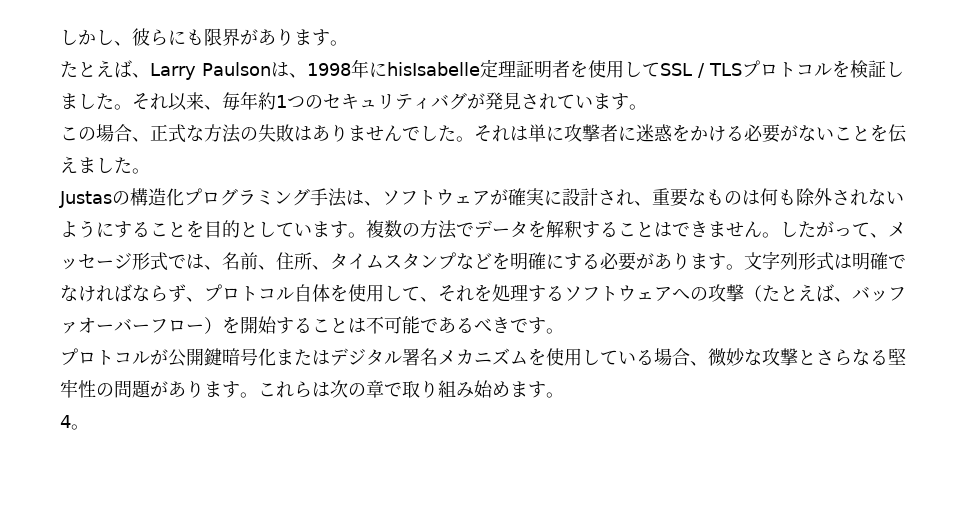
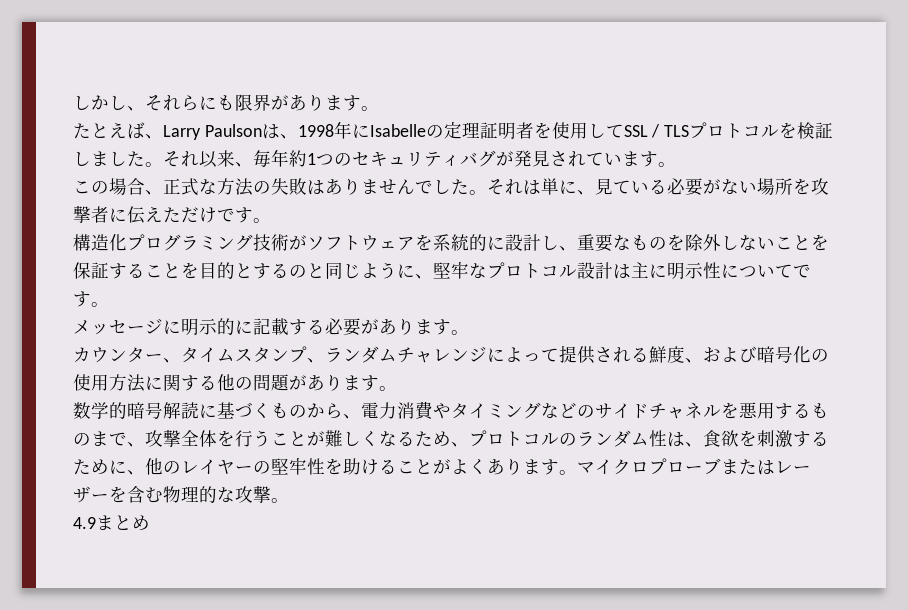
[132,28,150,46] 彼 -> [145,95,181,111] それ
[386,62,480,76] hisIsabelle -> [369,124,444,138] Isabelleの
[564,124,907,143] [60,156,150,174] [59,191,130,208] 攻撃者に迷惑をかける必要がないことを伝えました。 // Justasの -> [577,178,829,196] [73,205,271,224] 、見ている必要がない場所を攻撃者に伝えただけです。 //
[310,188,904,207] [60,220,906,239] [60,252,564,271] 手法は、ソフトウェアが確実に設計され、重要なものは何も除外されないようにすることを目的としています。複数の方法でデータを解釈することはできません。したがって、メッセージ形式では、名前、住所、タイムスタンプなどを明確に -> [253,234,829,252] [73,262,811,280] [73,291,109,307] [73,318,289,336] 技術がソフトウェアを系統的に設計し、重要なものを除外しないことを保証することを目的とするのと同じように、堅牢なプロトコル設計は主に明示性についてです。 // メッセージに明示的に記載
[744,251,906,271] [60,284,906,302] [60,316,564,334] [60,348,906,367] [60,379,96,398] 文字列形式は明確でなければならず、プロトコル自体を使用して、それを処理するソフトウェアへの攻撃（たとえば、バッファオーバーフロー）を開始することは不可能であるべきです。 // プロトコルが公開鍵暗号化またはデジタル署名メカニズムを使用している場合、微妙な攻撃とさらなる堅牢性 -> [73,345,829,364] [73,374,235,392] // カウンター、タイムスタンプ、ランダムチャレンジによって提供される鮮度、および暗号化の使用方法に関する他
[258,380,564,398] [60,415,89,430] これらは次の章で取り組み始めます。 // 4。 -> [73,401,829,420] [73,429,829,448] [73,458,811,475] [73,485,289,503] [73,515,150,530] // 数学的暗号解読に基づくものから、電力消費やタイミングなどのサイドチャネルを悪用するものまで、攻撃全体を行うことが難しくなるため、プロトコルのランダム性は、食欲を刺激するために、他のレイヤーの堅牢性を助けることがよくあります。マイクロプローブまたはレーザーを含む物理的な攻撃。 // 4.9まとめ

